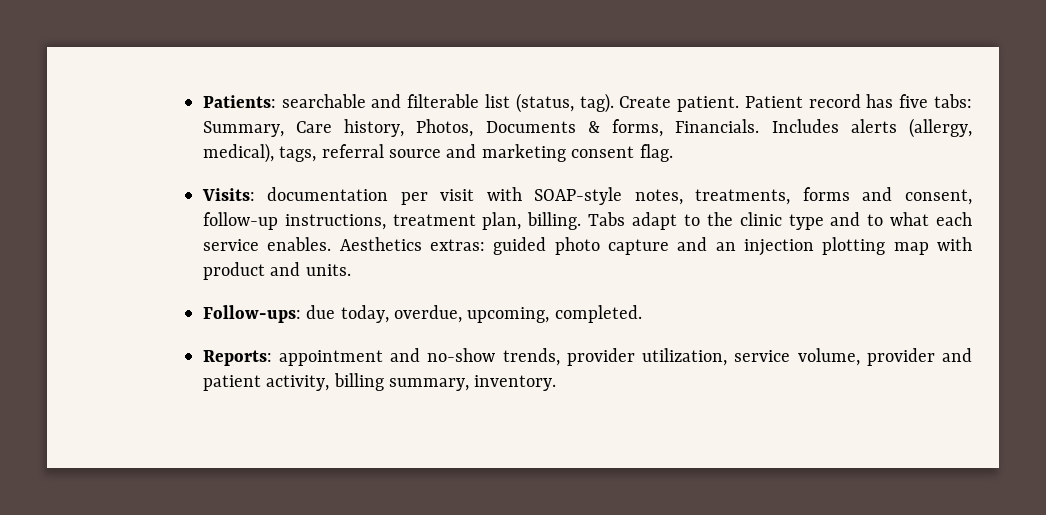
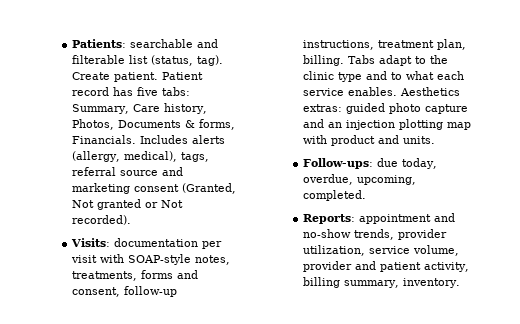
[639,144,673,162] flag. -> [182,183,237,194] [72,199,184,210] [72,215,132,225] (Granted, Not granted or Not recorded).

